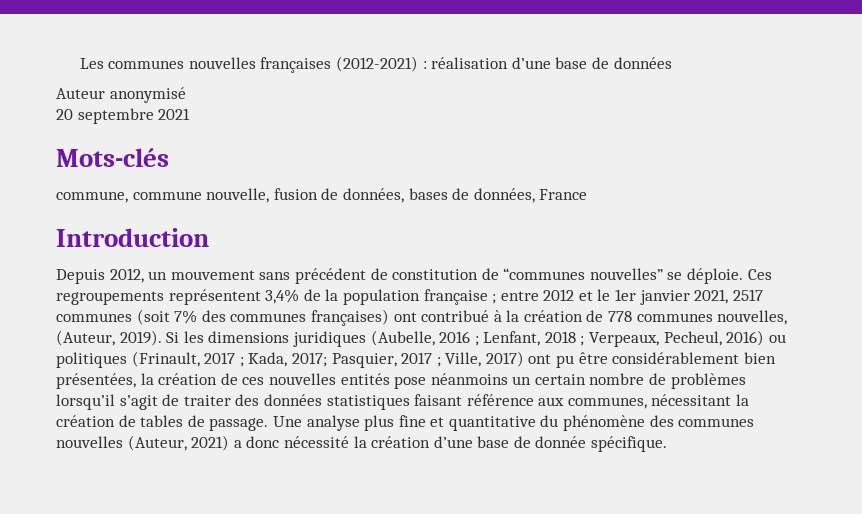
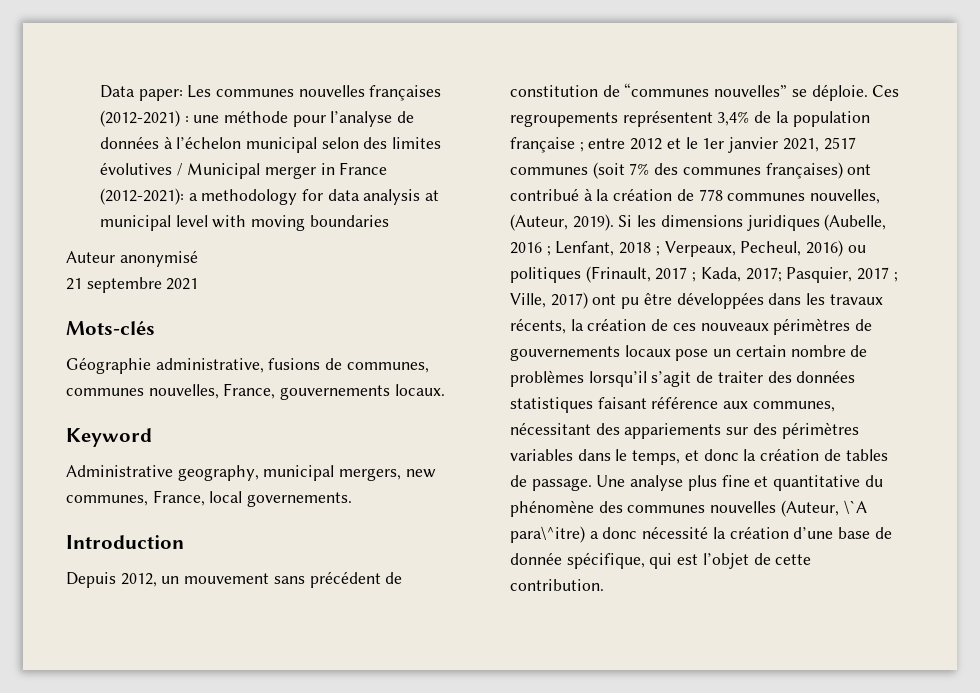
(79, 63) none -> [99,85,183,101] Data paper:
[431,57,672,69] réalisation d’une base de données -> [193,110,415,127] [99,136,442,153] [99,162,388,179] [99,188,440,205] [99,215,389,231] une méthode pour l’analyse de données à l’échelon municipal selon des limites évolutives / Municipal merger in France (2012-2021): a methodology for data analysis at municipal level with moving boundaries
[56,109,73,120] 20 -> [66,278,82,290] 21
[56,188,588,203] commune, commune nouvelle, fusion de données, bases de données, France -> [66,357,429,374] [66,383,445,400] [66,428,152,447] [66,465,436,481] [66,490,353,507] Géographie administrative, fusions de communes, communes nouvelles, France, gouvernements locaux. // Keyword // Administrative geography, municipal mergers, new communes, France, local governements.
[612,352,776,364] [56,373,508,389] considérablement bien présentées, la création de ces nouvelles entités pose néanmoins -> [676,292,883,309] [510,318,873,335] [510,345,709,361] développées dans les travaux récents, la création de ces nouveaux périmètres de gouvernements locaux pose
(732, 400) none -> [595,422,859,439] [510,449,739,465] des appariements sur des périmètres variables dans le temps, et donc
[191,435,230,451] 2021) -> [843,500,867,514] [510,526,585,543] \`A para\^itre)
[591,436,668,452] spécifique. -> [566,552,812,569] [510,579,604,591] spécifique, qui est l’objet de cette contribution.

